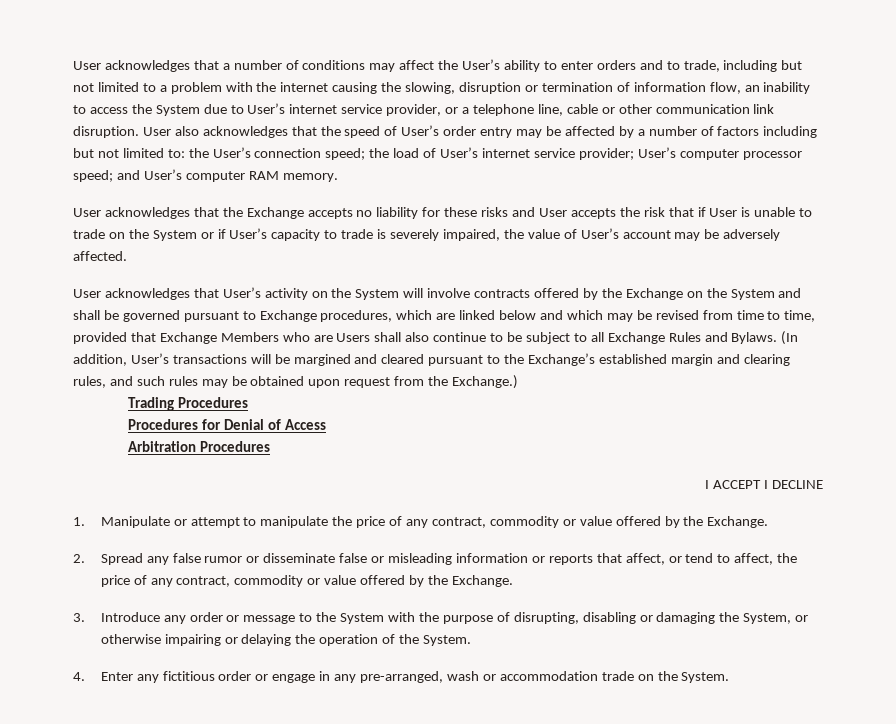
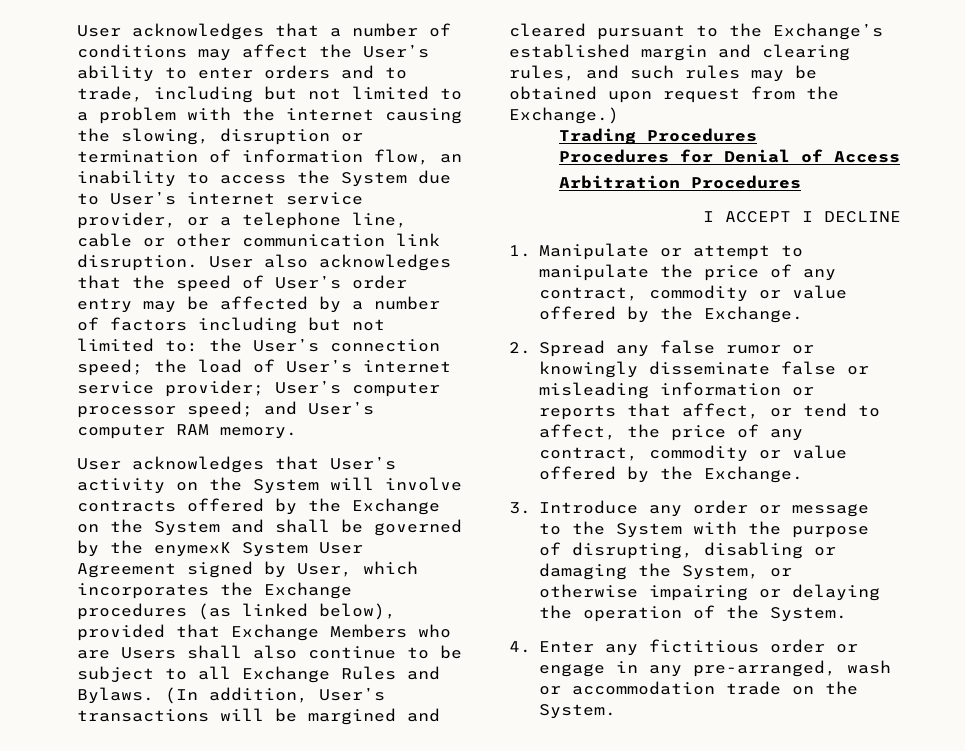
[73,207,813,219] [73,228,781,241] [73,251,127,261] // User acknowledges that the Exchange accepts no liability for these risks and User accepts the risk that if User is unable to trade on the System or if User’s capacity to trade is severely impaired, the value of User’s account may be adversely affected. -> (297, 433) none
[183,310,816,322] pursuant to Exchange procedures, which are linked below and which may be revised from time to time, -> [77,540,363,557] [77,561,418,578] [77,582,352,599] [77,603,396,620] by the enymexK System User Agreement signed by User, which incorporates the Exchange procedures (as linked below),
(260, 559) none -> [538,361,638,378] knowingly

